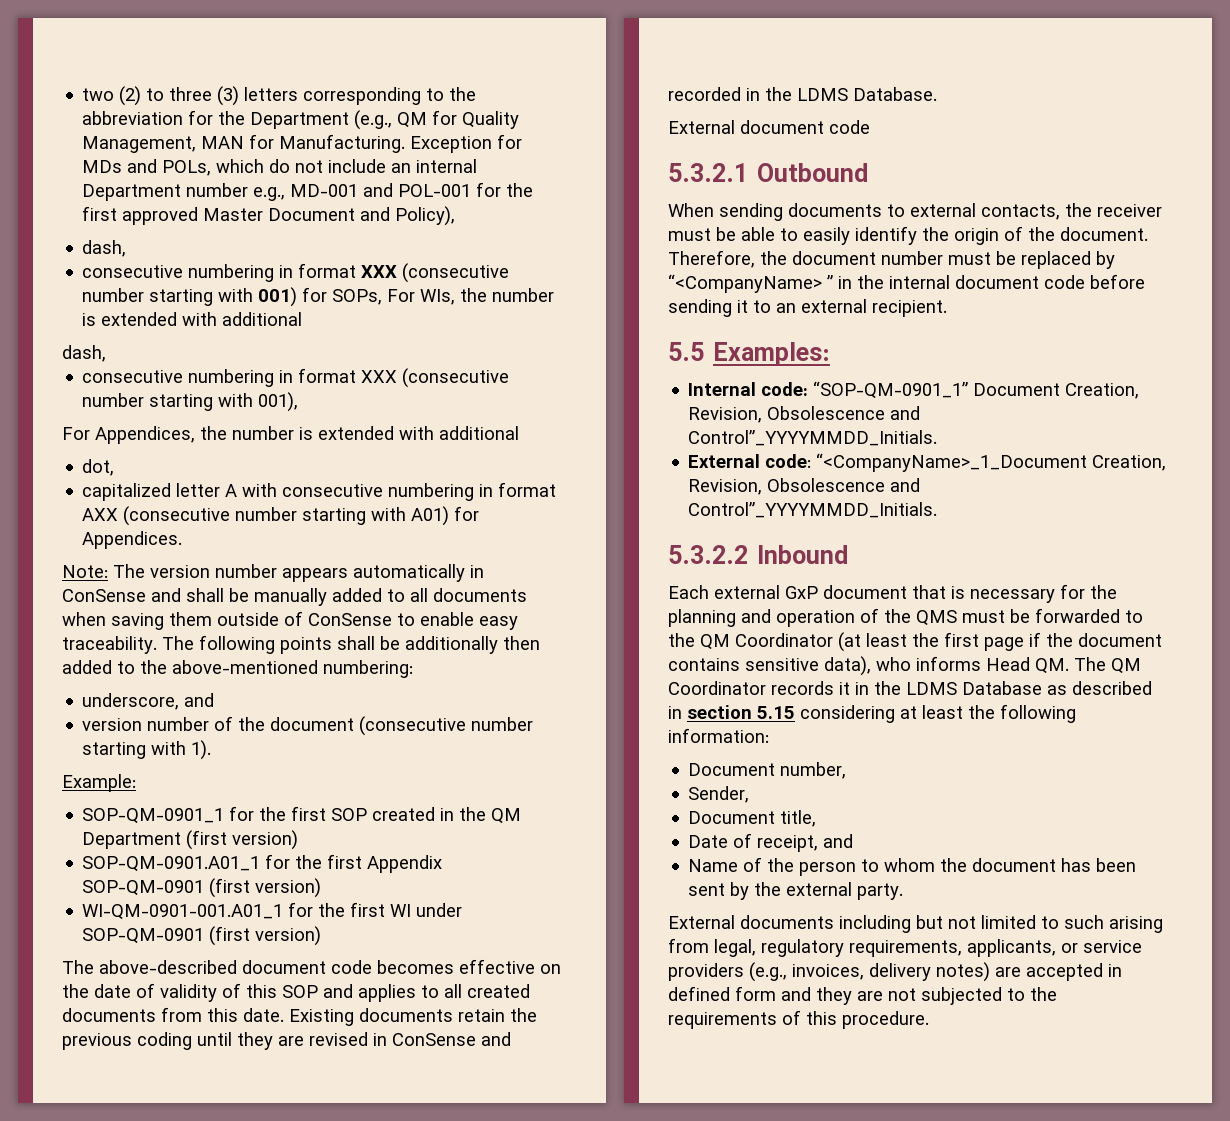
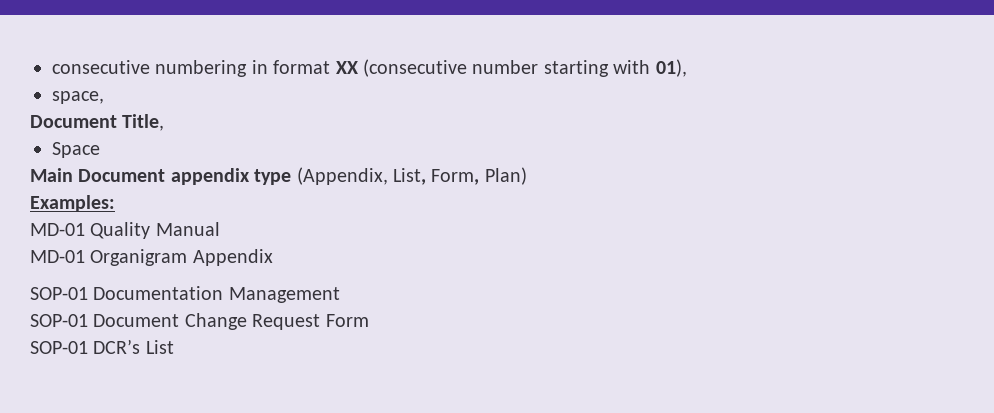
[82,86,477,106] [82,110,520,130] [82,134,523,153] [82,159,478,176] [82,182,534,201] [82,206,456,226] [82,240,127,257] [82,263,510,283] [82,287,555,307] [82,312,303,326] [62,345,106,362] [82,368,510,388] [82,392,299,412] [62,426,519,444] [82,459,115,476] [82,482,557,501] [82,506,480,526] [82,531,183,549] [62,564,484,582] [62,588,527,606] [62,611,518,630] [62,635,540,654] [62,660,413,678] [82,693,215,710] [82,716,534,736] [82,740,212,760] [62,774,136,792] [82,806,522,824] [82,830,299,850] [82,854,443,873] [82,878,322,898] [82,902,463,920] [82,926,322,946] [62,959,561,974] [62,983,530,1002] [62,1007,537,1026] [62,1032,511,1050] [668,87,937,101] [668,120,870,134] [668,163,869,182] [668,203,1162,221] [668,226,1148,245] [668,250,1115,269] [668,274,1145,293] [668,299,947,317] [668,342,831,366] [688,381,1140,399] [688,406,921,423] [688,430,938,446] [688,453,1167,472] [688,478,921,495] [688,502,938,518] [668,545,849,564] [668,584,1117,603] [668,608,1143,627] [668,632,1162,652] [668,656,1141,676] [668,681,1152,695] [668,704,1076,723] [668,728,769,743] [688,762,847,779] [688,786,750,803] [688,810,817,827] [688,833,854,852] [688,857,1137,876] [688,882,904,900] [668,915,1163,933] [668,938,1142,957] [668,962,1122,982] [668,986,1057,1005] [668,1010,929,1029] two (2) to three (3) letters corresponding to the abbreviation for the Department (e.g., QM for Quality Management, MAN for Manufacturing. Exception for MDs and POLs, which do not include an internal Department number e.g., MD-001 and POL-001 for the first approved Master Document and Policy), // dash, // consecutive numbering in format XXX (consecutive number starting with 001) for SOPs, For WIs, the number is extended with additional // dash, // consecutive numbering in format XXX (consecutive number starting with 001), // For Appendices, the number is extended with additional // dot, // capitalized letter A with consecutive numbering in format AXX (consecutive number starting with A01) for Appendices. // Note: The version number appears automatically in ConSense and shall be manually added to all documents when saving them outside of ConSense to enable easy traceability. The following points shall be additionally then added to the above-mentioned numbering: // underscore, and // version number of the document (consecutive number starting with 1). // Example: // SOP-QM-0901_1 for the first SOP created in the QM Department (first version) // SOP-QM-0901.A01_1 for the first Appendix SOP-QM-0901 (first version) // WI-QM-0901-001.A01_1 for the first WI under SOP-QM-0901 (first version) // The above-described document code becomes effective on the date of validity of this SOP and applies to all created documents from this date. Existing documents retain the previous coding until they are revised in ConSense and recorded in the LDMS Database. // External document code // 5.3.2.1 Outbound // When sending documents to external contacts, the receiver must be able to easily identify the origin of the document. Therefore, the document number must be replaced by “<CompanyName> ” in the internal document code before sending it to an external recipient. // 5.5 Examples: // Internal code: “SOP-QM-0901_1” Document Creation, Revision, Obsolescence and Control”_YYYYMMDD_Initials. // External code: “<CompanyName>_1_Document Creation, Revision, Obsolescence and Control”_YYYYMMDD_Initials. // 5.3.2.2 Inbound // Each external GxP document that is necessary for the planning and operation of the QMS must be forwarded to the QM Coordinator (at least the first page if the document contains sensitive data), who informs Head QM. The QM Coordinator records it in the LDMS Database as described in section 5.15 considering at least the following information: // Document number, // Sender, // Document title, // Date of receipt, and // Name of the person to whom the document has been sent by the external party. // External documents including but not limited to such arising from legal, regulatory requirements, applicants, or service providers (e.g., invoices, delivery notes) are accepted in defined form and they are not subjected to the requirements of this procedure. -> [52,59,687,77] [52,91,104,104] [30,114,165,131] [52,142,100,158] [30,167,527,185] [30,195,115,212] [30,222,220,239] [30,249,273,266] [30,286,340,303] [30,313,369,330] [30,339,174,354] consecutive numbering in format XX (consecutive number starting with 01), // space, // Document Title, // Space // Main Document appendix type (Appendix, List, Form, Plan) // Examples: // MD-01 Quality Manual // MD-01 Organigram Appendix // SOP-01 Documentation Management // SOP-01 Document Change Request Form // SOP-01 DCR’s List

